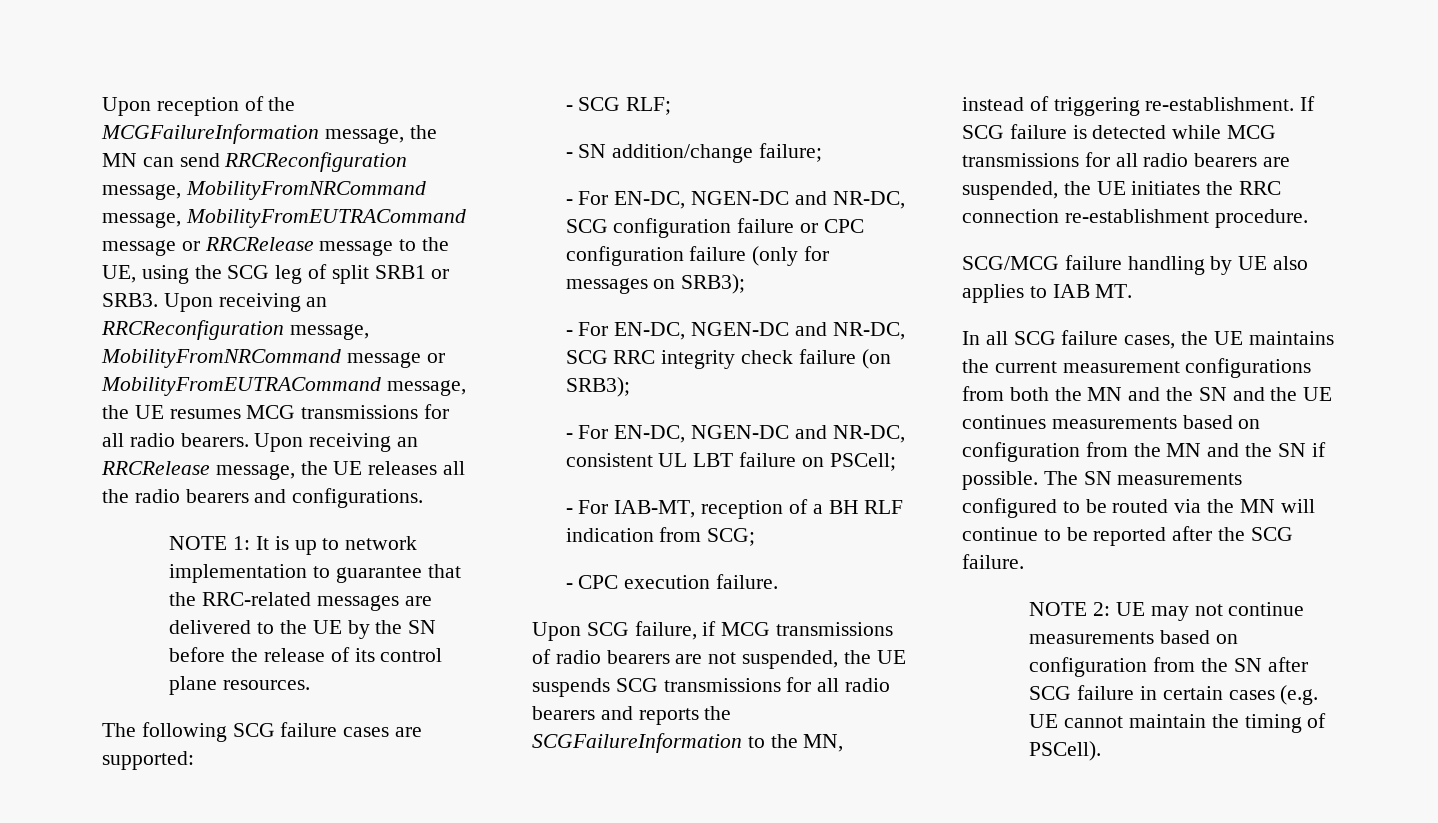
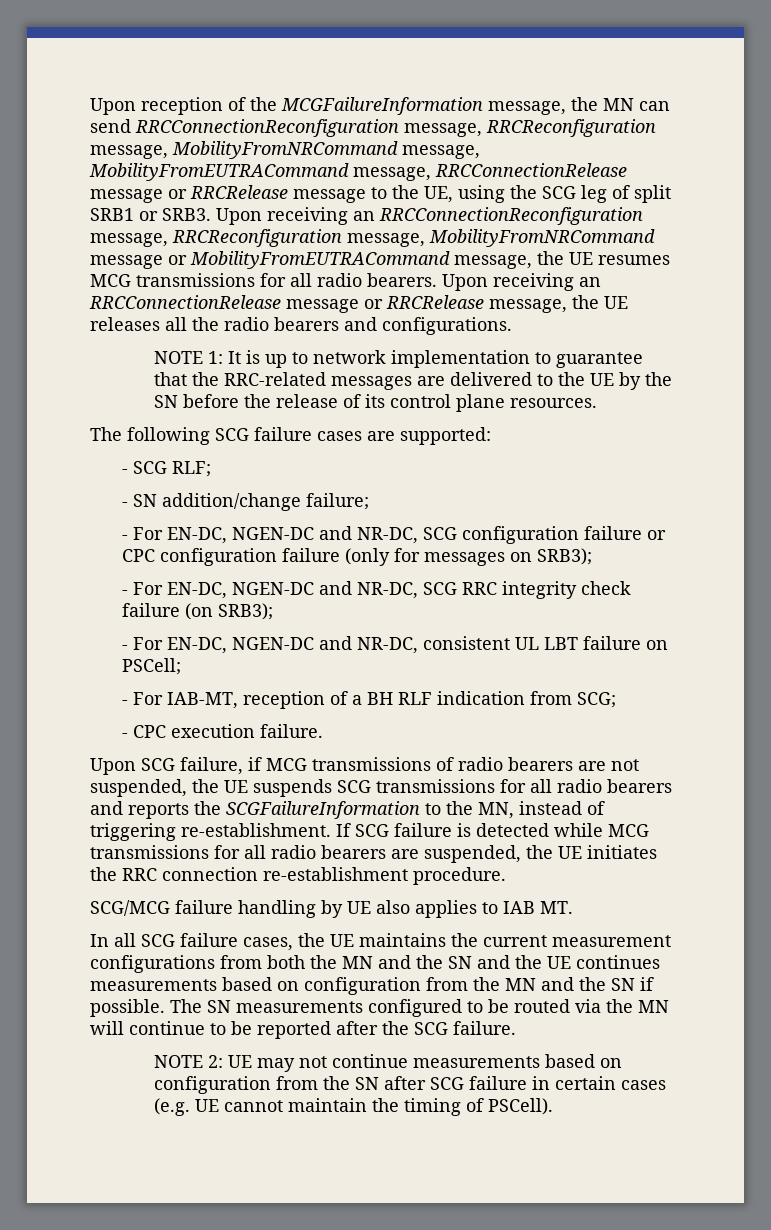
(220, 160) none -> [135,119,482,137] RRCConnectionReconfiguration message,
(466, 218) none -> [353,163,627,181] message, RRCConnectionRelease
(328, 302) none -> [379,207,643,225] [90,233,168,247] RRCConnectionReconfiguration message,
(419, 442) none -> [89,295,383,313] RRCConnectionRelease message or

